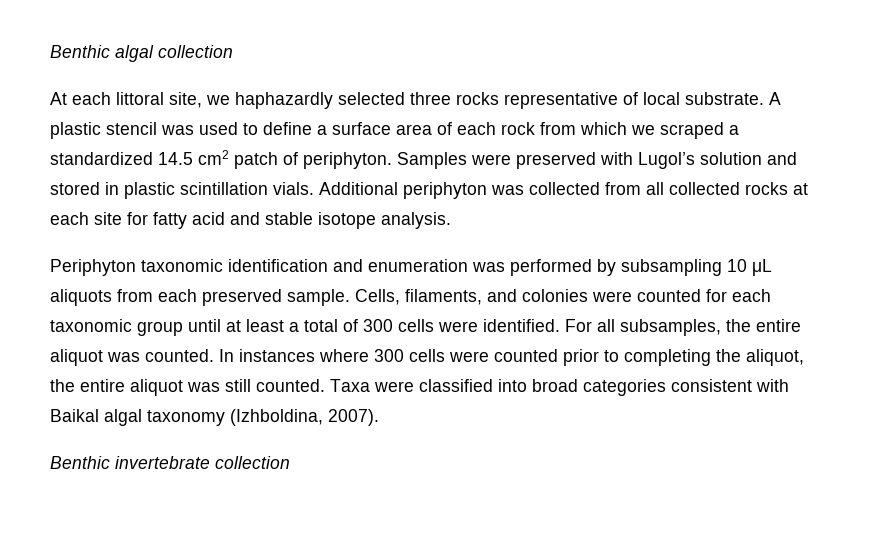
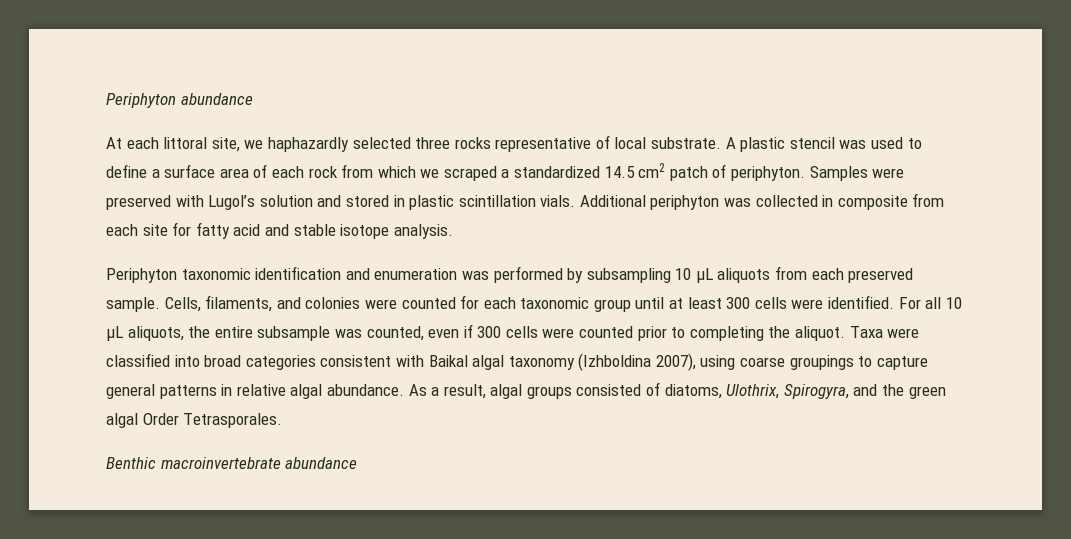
[50,45,233,62] Benthic algal collection -> [106,93,253,108] Periphyton abundance
[605,182,808,195] from all collected rocks at -> [822,193,945,210] in composite from
[289,319,358,332] a total of -> (722, 303) none
[620,319,801,336] [50,349,369,366] subsamples, the entire aliquot was counted. In instances where -> [945,297,962,309] [106,324,473,341] 10 μL aliquots, the entire subsample was counted, even if
[746,349,804,366] [50,379,325,396] aliquot, the entire aliquot was still counted. -> [795,326,846,341] aliquot.
[230,409,379,426] [50,456,290,469] (Izhboldina, 2007). // Benthic invertebrate collection -> [578,353,928,371] [106,382,946,399] [106,413,283,428] [106,457,358,469] (Izhboldina 2007), using coarse groupings to capture general patterns in relative algal abundance. As a result, algal groups consisted of diatoms, Ulothrix, Spirogyra, and the green algal Order Tetrasporales. // Benthic macroinvertebrate abundance

